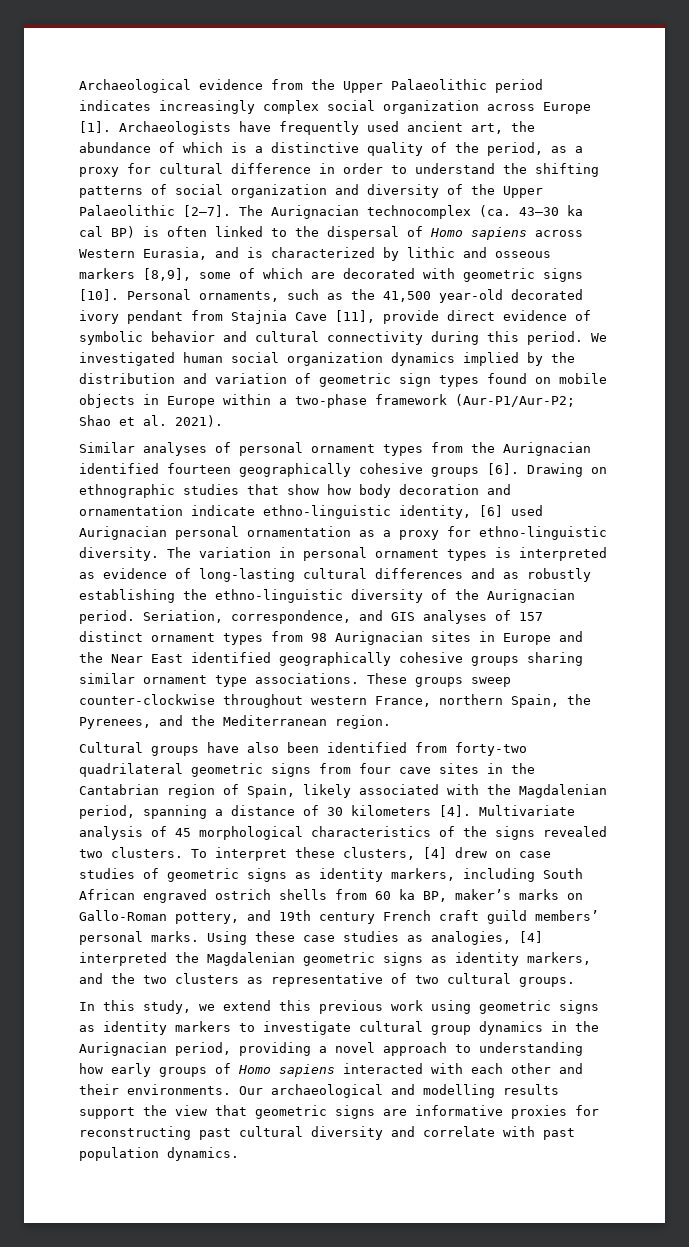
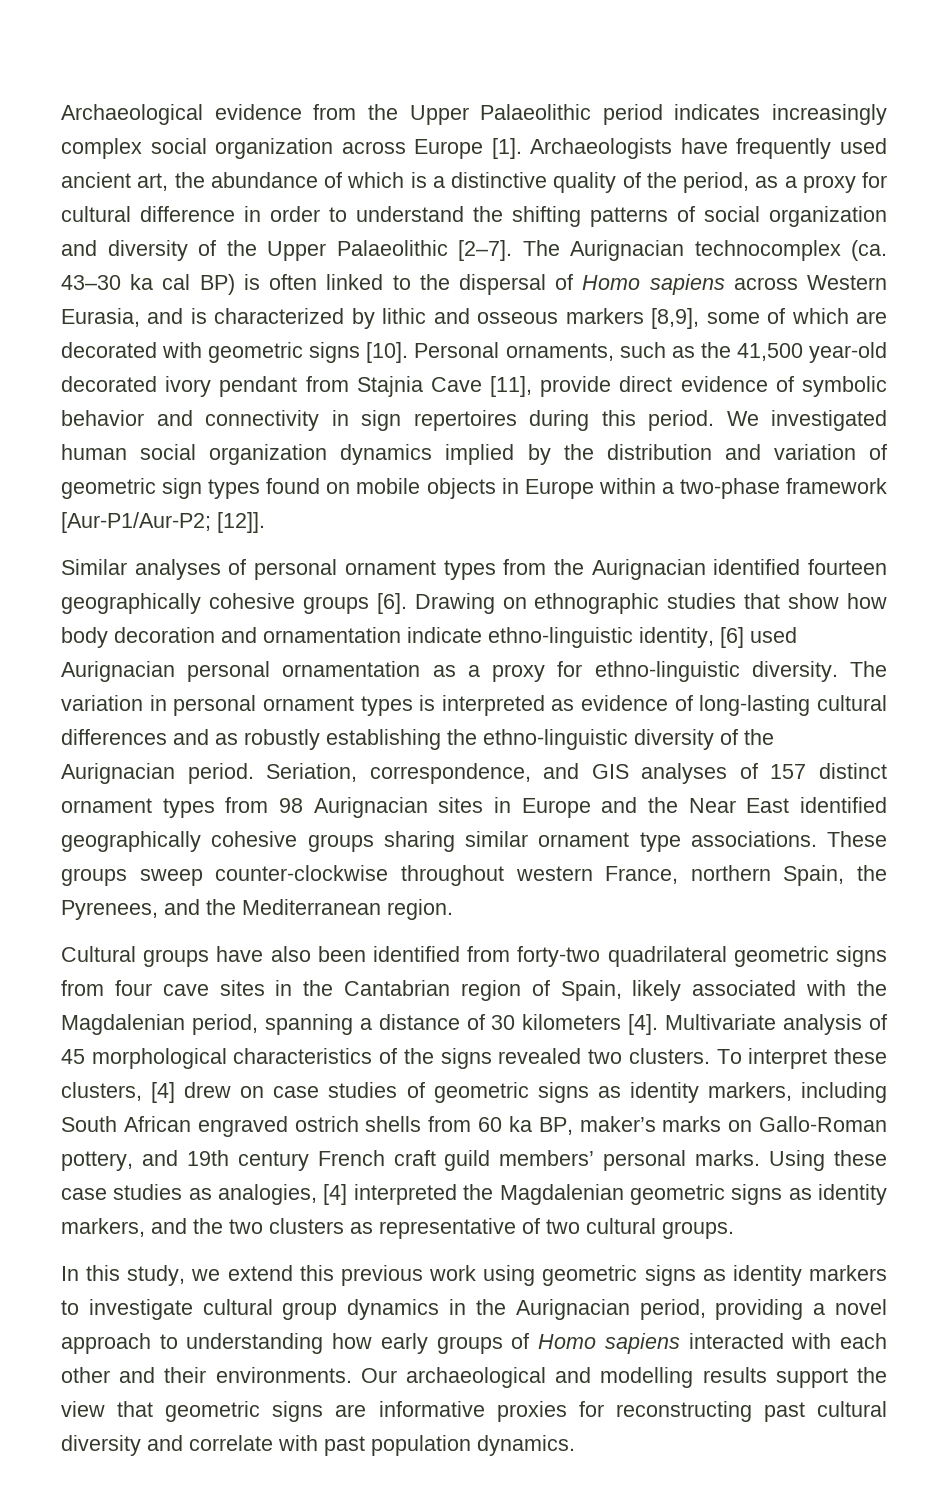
[255,331,423,345] cultural connectivity -> [205,410,517,431] connectivity in sign repertoires
[455,394,575,407] [79,415,223,427] (Aur-P1/Aur-P2; Shao et al. 2021). -> [61,512,265,533] [Aur-P1/Aur-P2; [12]].

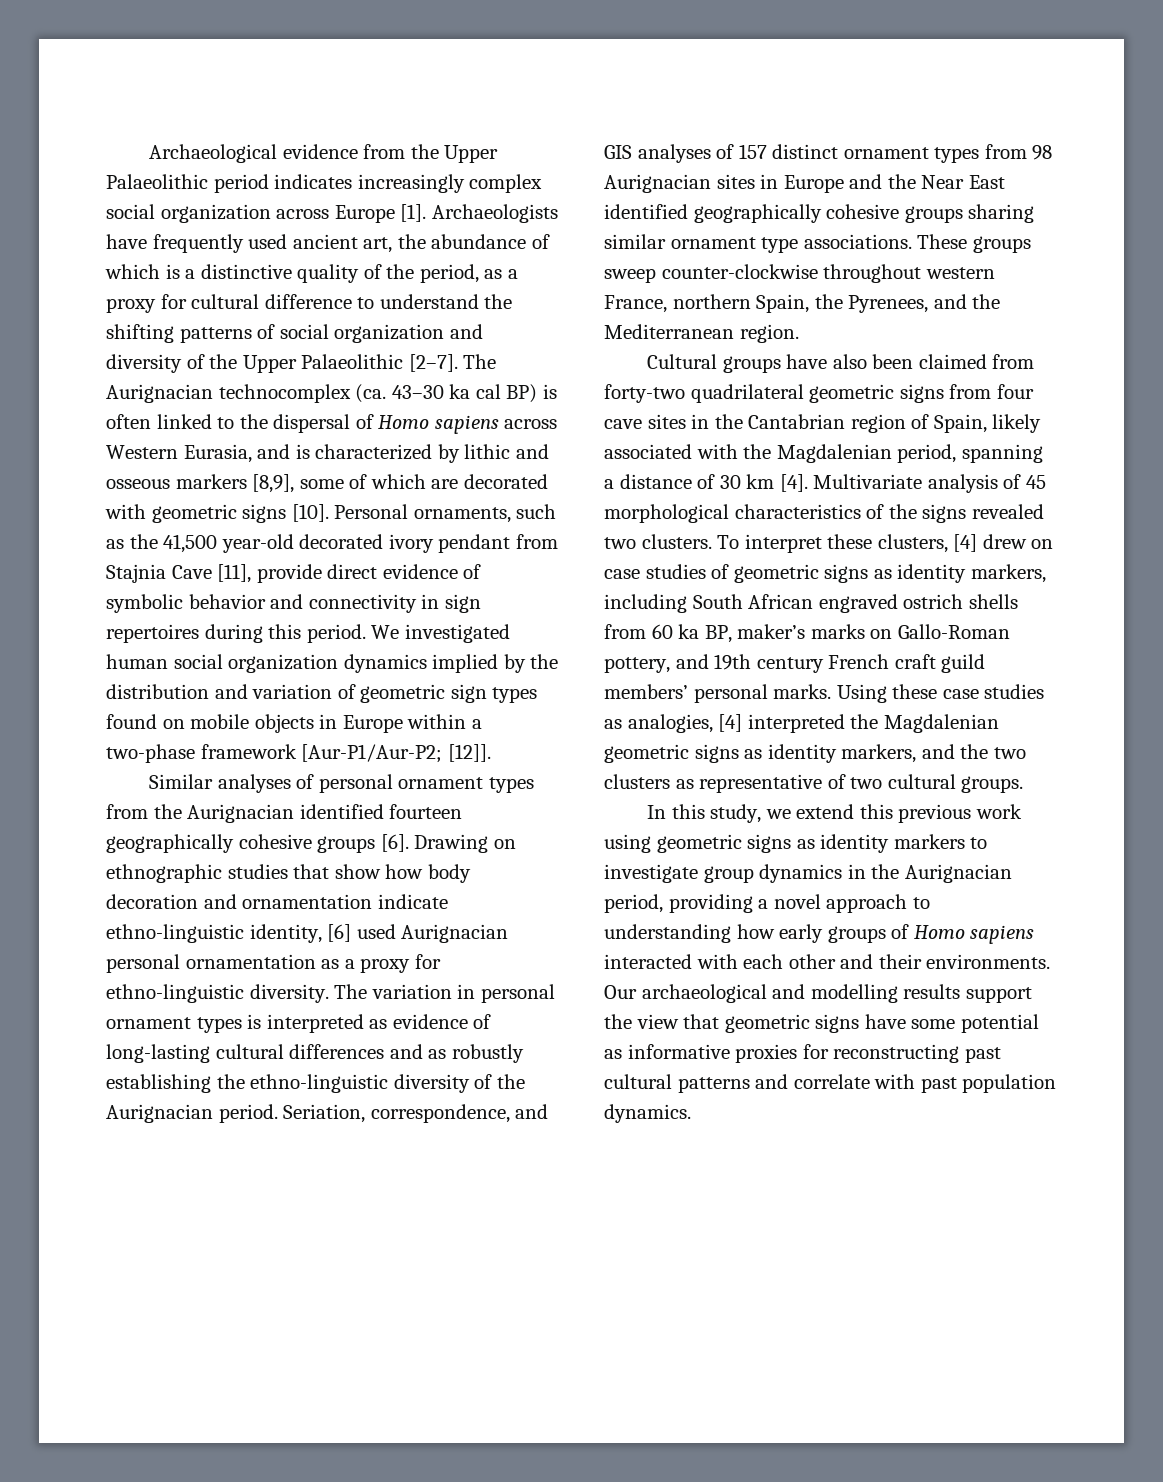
[244,206,320,222] in order -> (352, 301) none
[372,946,460,962] identified -> [918,354,987,369] claimed
[522,1014,622,1030] kilometers -> [746,474,775,489] km
[202,1299,273,1315] cultural -> (698, 873) none
[335,1404,367,1417] are -> [864,1014,1039,1033] [604,1049,622,1059] have some potential as
[61,1435,141,1456] diversity -> [677,1077,750,1093] patterns

